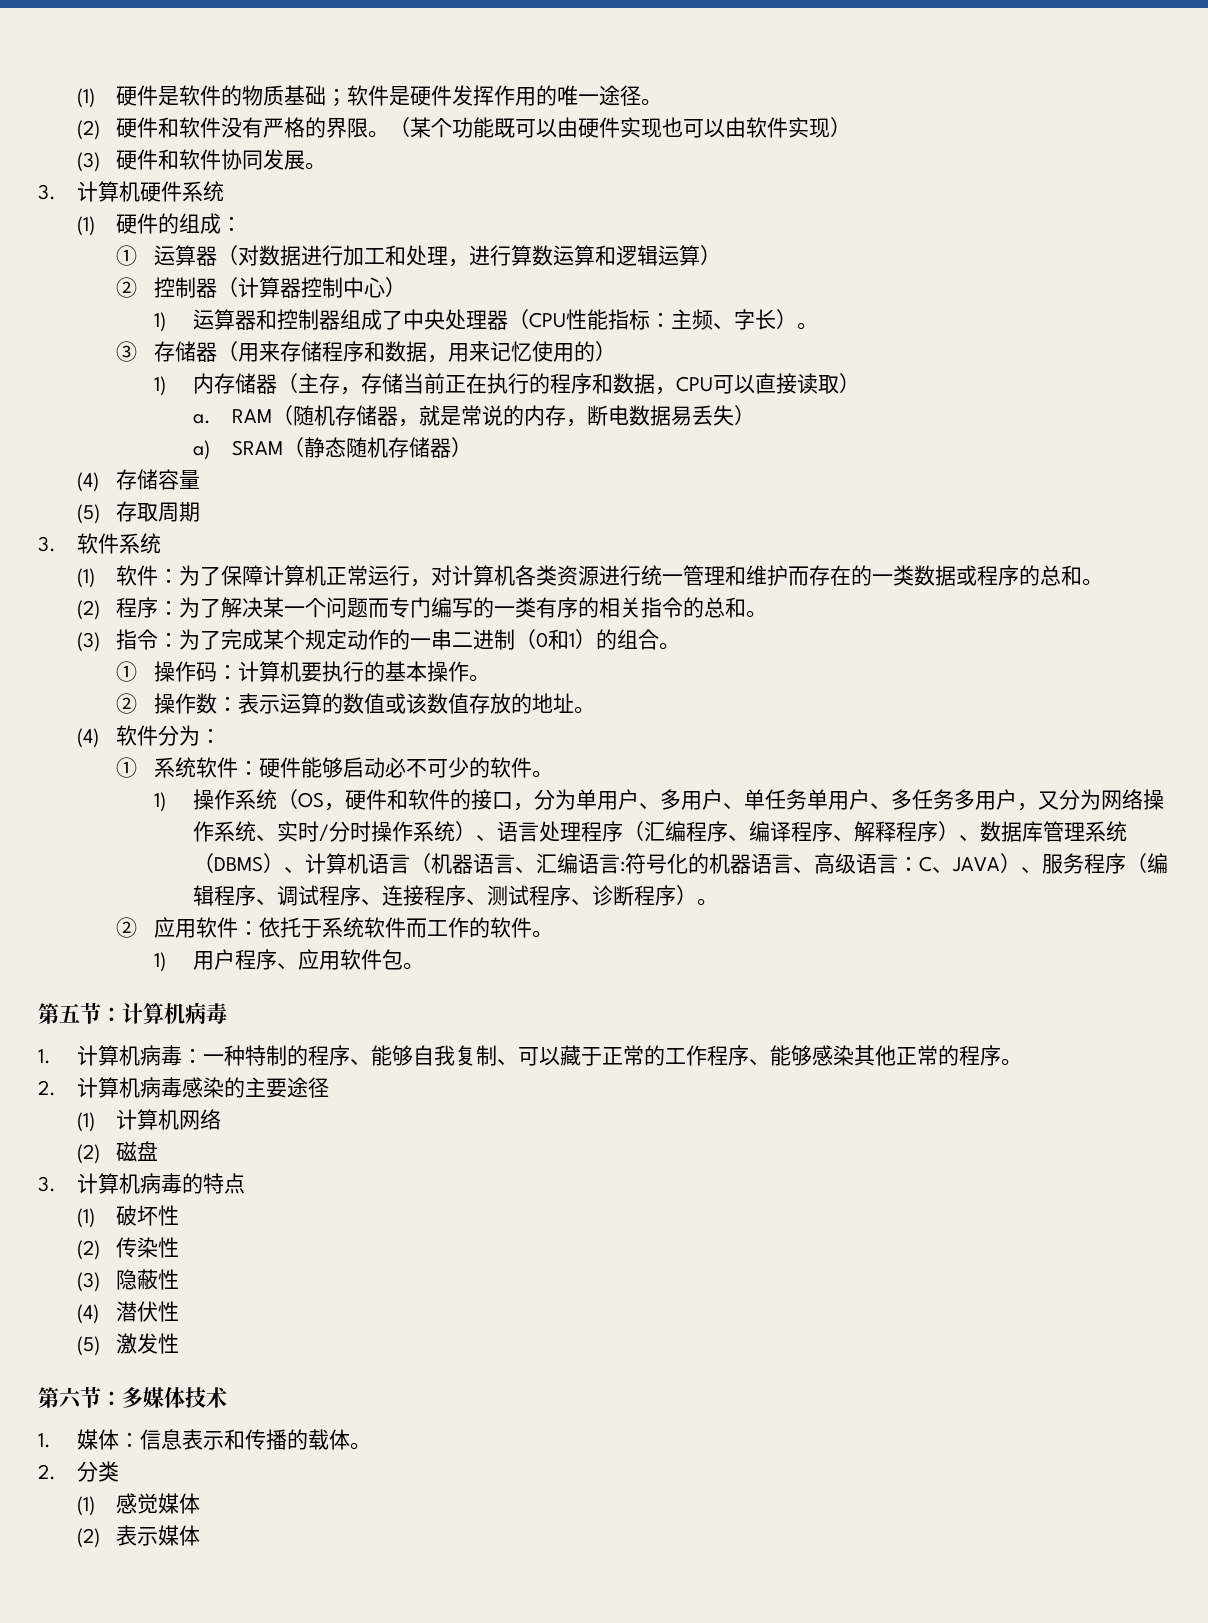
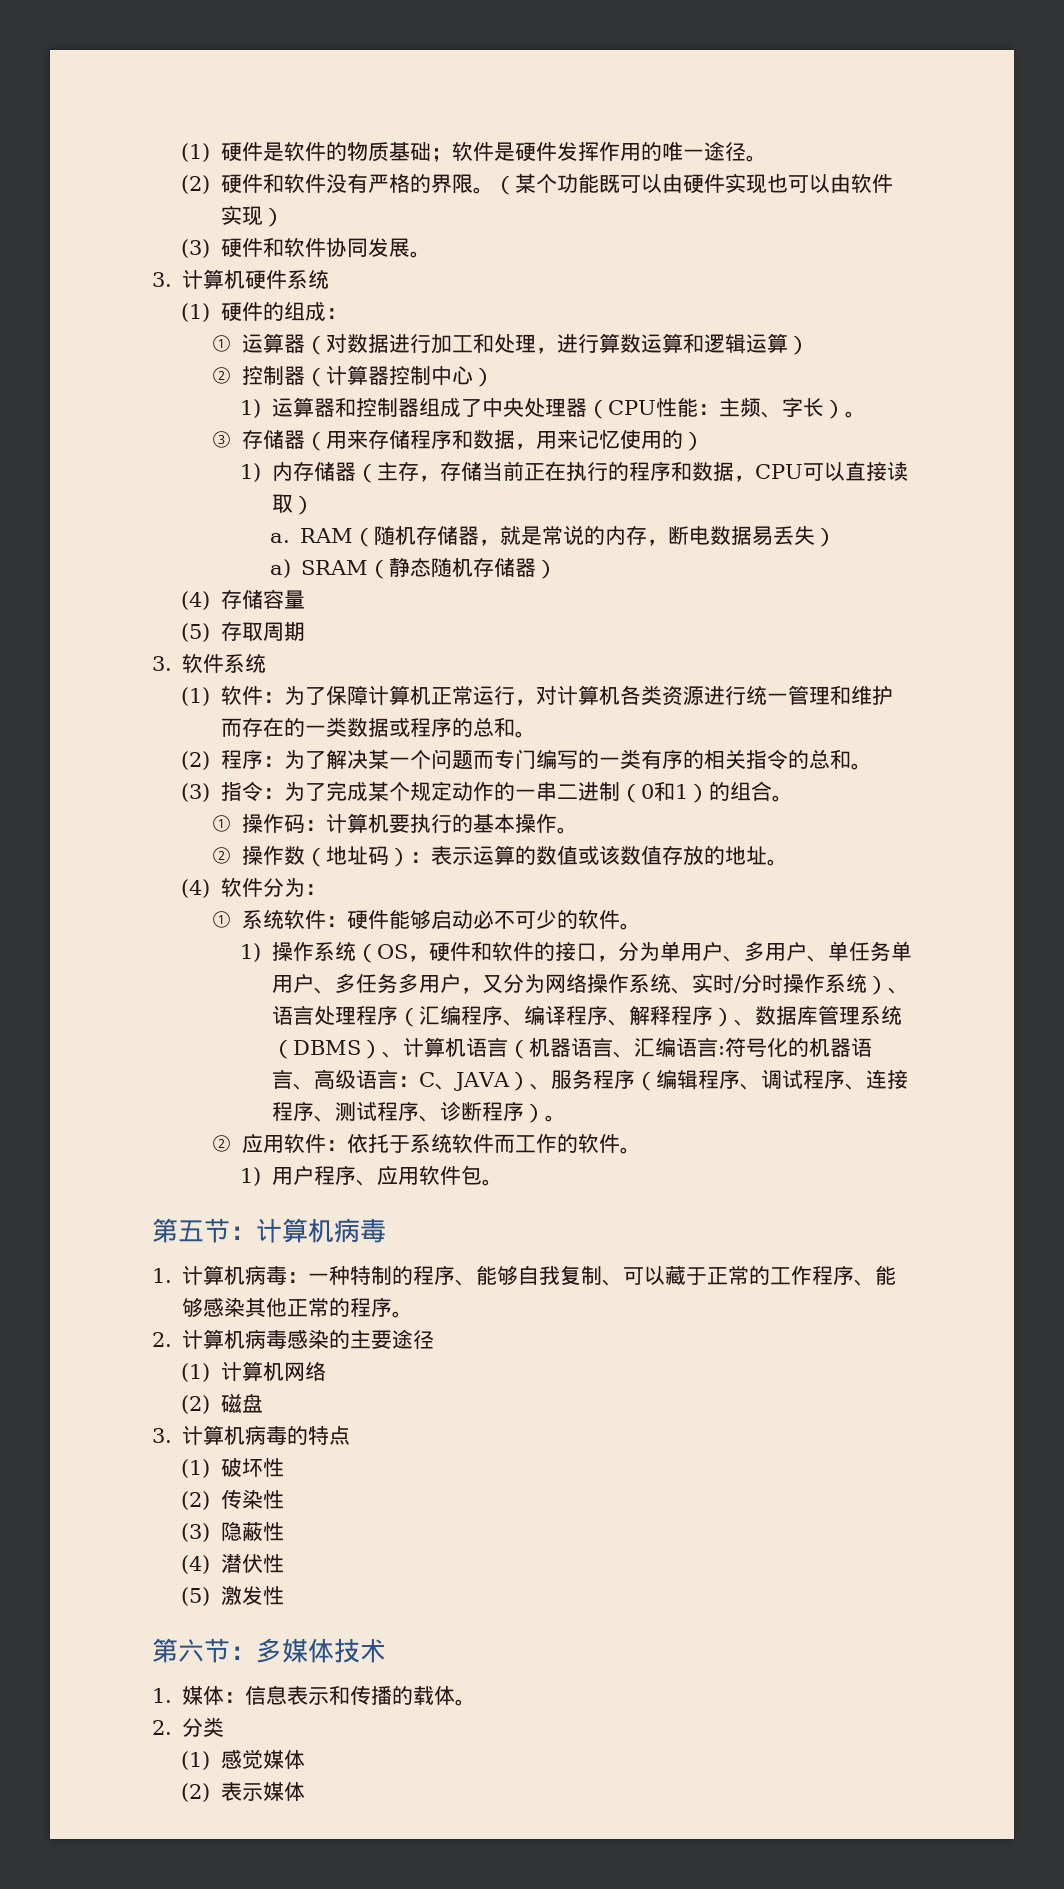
[608,309,651,330] 指标 -> (698, 407) none
(218, 703) none -> [305,846,411,867] （地址码）

